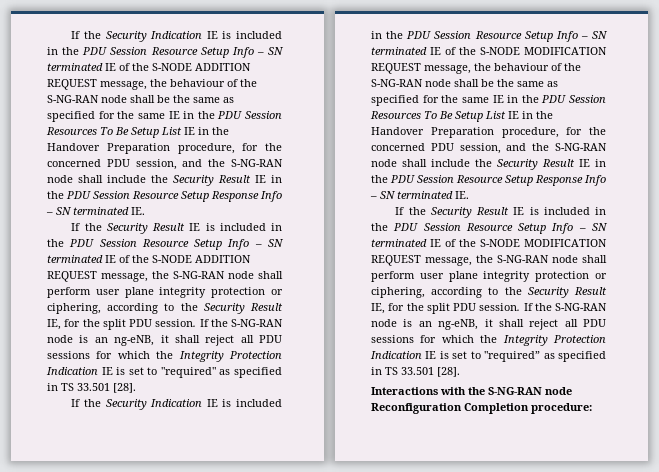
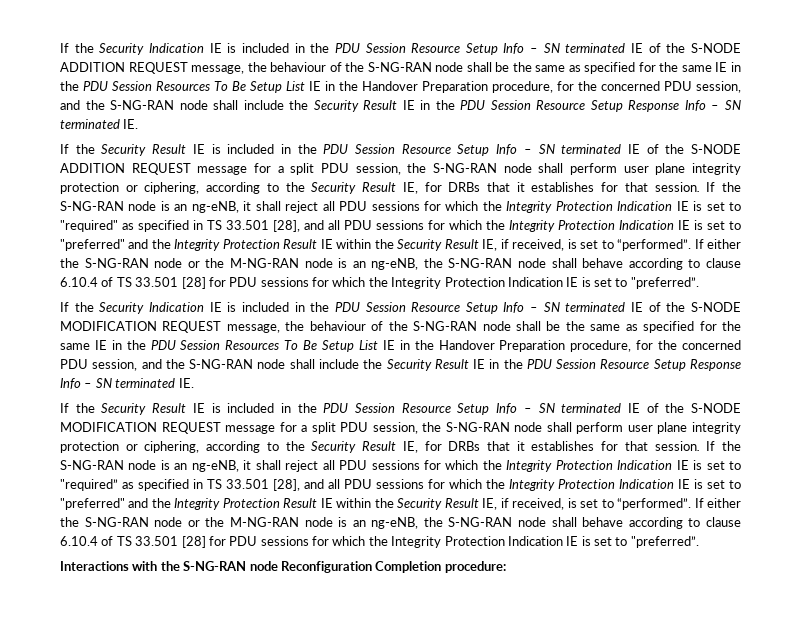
[101,273,148,282] message, -> [197,163,401,175] message for a split PDU session,
[82,319,152,330] the split PDU -> [448,182,648,192] DRBs that it establishes for that
[113,383,136,393] [28]. -> [273,220,741,232] [60,239,742,251] [60,258,741,270] [60,277,699,289] [28], and all PDU sessions for which the Integrity Protection Indication IE is set to "preferred" and the Integrity Protection Result IE within the Security Result IE, if received, is set to “performed”. If either the S-NG-RAN node or the M-NG-RAN node is an ng-eNB, the S-NG-RAN node shall behave according to clause 6.10.4 of TS 33.501 [28] for PDU sessions for which the Integrity Protection Indication IE is set to "preferred”.
[425,257,472,266] message, -> [225,422,418,434] message for a split PDU session,
[406,303,476,314] the split PDU -> [448,441,648,451] DRBs that it establishes for that
[437,367,460,377] [28]. -> [273,479,741,491] [60,498,742,510] [60,517,741,529] [60,536,699,548] [28], and all PDU sessions for which the Integrity Protection Indication IE is set to "preferred" and the Integrity Protection Result IE within the Security Result IE, if received, is set to “performed”. If either the S-NG-RAN node or the M-NG-RAN node is an ng-eNB, the S-NG-RAN node shall behave according to clause 6.10.4 of TS 33.501 [28] for PDU sessions for which the Integrity Protection Indication IE is set to "preferred”.

